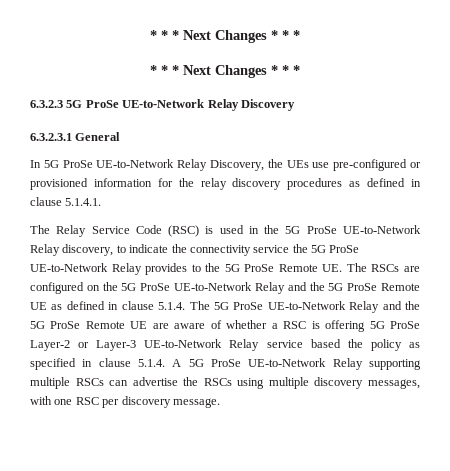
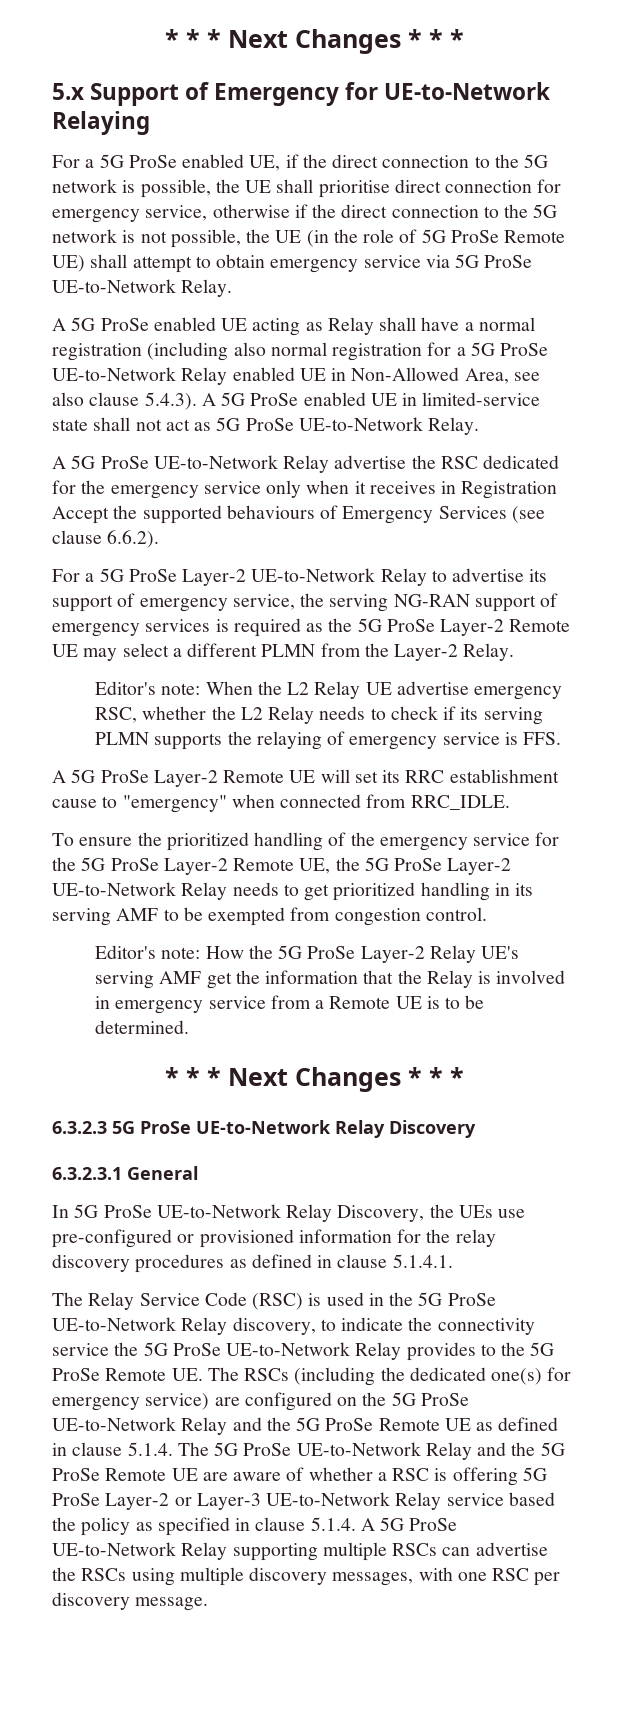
[150,30,300,43] * * * Next Changes * * * -> [164,29,464,54] [52,82,551,106] [52,111,150,135] [52,154,549,171] [52,179,562,198] [52,204,558,223] [52,229,566,248] [52,254,533,273] [52,279,233,297] [52,317,535,336] [52,342,549,361] [52,367,540,385] [52,392,541,410] [52,417,480,435] [52,455,560,473] [52,480,558,499] [52,505,545,524] [52,530,160,548] [52,568,548,586] [52,593,559,612] [52,618,571,637] [52,643,515,661] [94,681,563,700] [94,706,543,725] [94,731,562,750] [52,769,559,787] [52,794,510,813] [52,832,560,851] [52,857,512,875] [52,882,534,901] [52,907,487,926] [94,945,520,963] [94,970,566,989] [94,995,485,1014] [94,1020,189,1034] * * * Next Changes * * * // 5.x Support of Emergency for UE-to-Network Relaying // For a 5G ProSe enabled UE, if the direct connection to the 5G network is possible, the UE shall prioritise direct connection for emergency service, otherwise if the direct connection to the 5G network is not possible, the UE (in the role of 5G ProSe Remote UE) shall attempt to obtain emergency service via 5G ProSe UE-to-Network Relay. // A 5G ProSe enabled UE acting as Relay shall have a normal registration (including also normal registration for a 5G ProSe UE-to-Network Relay enabled UE in Non-Allowed Area, see also clause 5.4.3). A 5G ProSe enabled UE in limited-service state shall not act as 5G ProSe UE-to-Network Relay. // A 5G ProSe UE-to-Network Relay advertise the RSC dedicated for the emergency service only when it receives in Registration Accept the supported behaviours of Emergency Services (see clause 6.6.2). // For a 5G ProSe Layer-2 UE-to-Network Relay to advertise its support of emergency service, the serving NG-RAN support of emergency services is required as the 5G ProSe Layer-2 Remote UE may select a different PLMN from the Layer-2 Relay. // Editor's note: When the L2 Relay UE advertise emergency RSC, whether the L2 Relay needs to check if its serving PLMN supports the relaying of emergency service is FFS. // A 5G ProSe Layer-2 Remote UE will set its RRC establishment cause to "emergency" when connected from RRC_IDLE. // To ensure the prioritized handling of the emergency service for the 5G ProSe Layer-2 Remote UE, the 5G ProSe Layer-2 UE-to-Network Relay needs to get prioritized handling in its serving AMF to be exempted from congestion control. // Editor's note: How the 5G ProSe Layer-2 Relay UE's serving AMF get the information that the Relay is involved in emergency service from a Remote UE is to be determined.
(400, 268) none -> [294,1367,572,1386] [52,1393,210,1411] (including the dedicated one(s) for emergency service)

